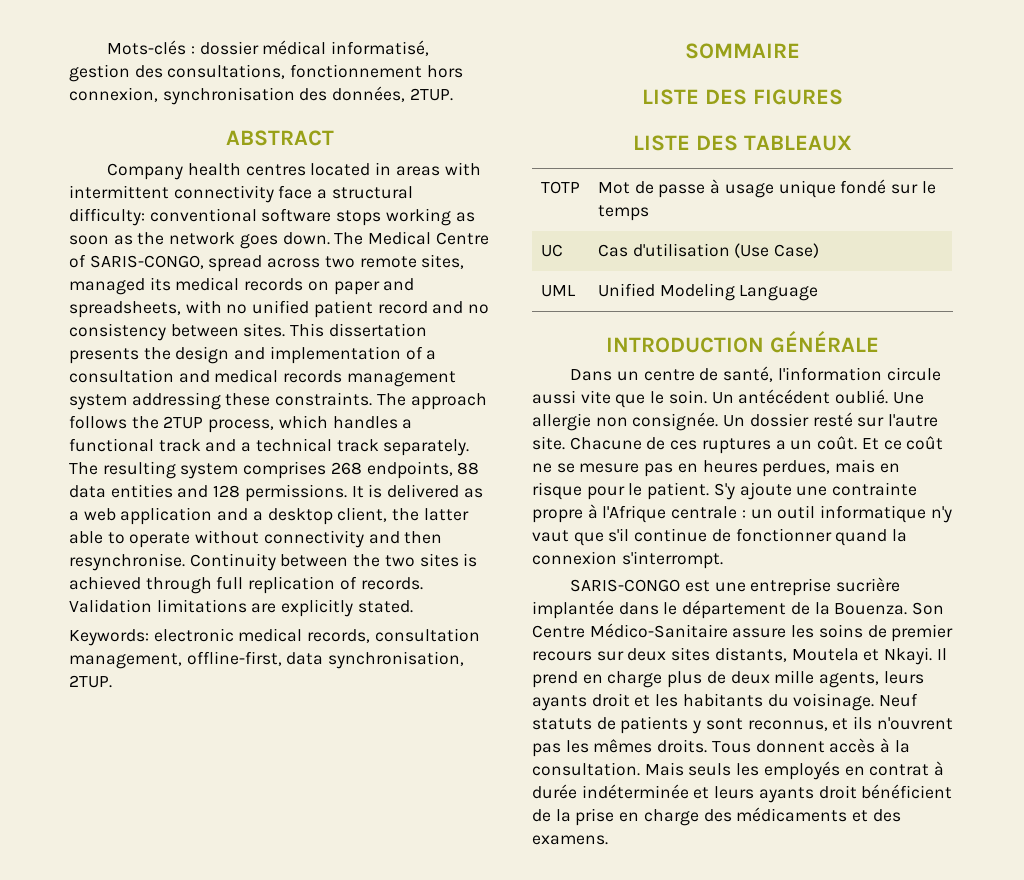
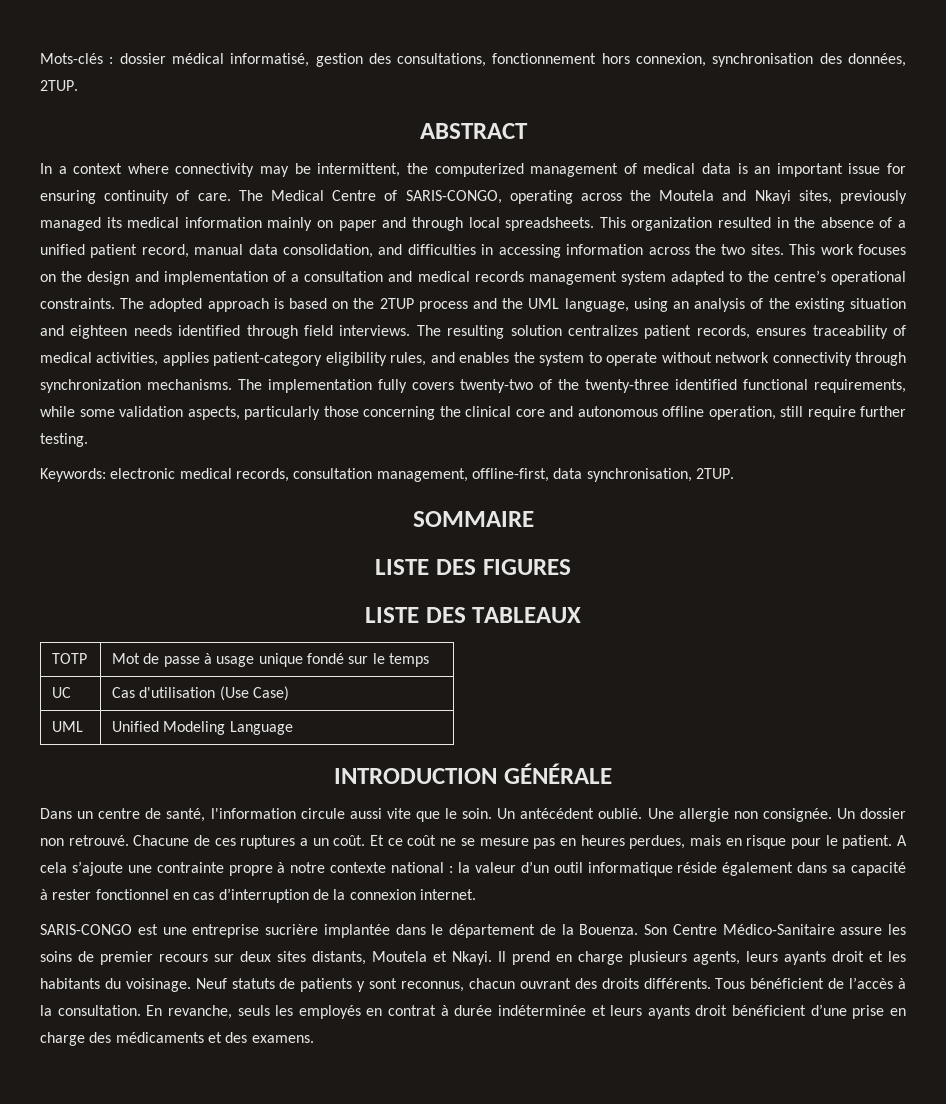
[107,162,481,180] [69,185,413,203] [69,208,475,226] [69,232,330,249] Company health centres located in areas with intermittent connectivity face a structural difficulty: conventional software stops working as soon as the network goes down. -> [40,163,906,177] [40,190,231,204] In a context where connectivity may be intermittent, the computerized management of medical data is an important issue for ensuring continuity of care.
[208,254,465,272] spread across two remote sites, -> [509,190,907,204] operating across the Moutela and Nkayi sites, previously
[244,278,304,291] records -> [184,217,313,231] information mainly
[69,300,490,318] [69,323,427,341] [69,348,139,364] spreadsheets, with no unified patient record and no consistency between sites. This dissertation presents -> [411,217,906,231] [40,244,906,258] [40,274,56,282] through local spreadsheets. This organization resulted in the absence of a unified patient record, manual data consolidation, and difficulties in accessing information across the two sites. This work focuses on
[131,392,487,410] [69,415,413,433] [69,438,470,456] [69,461,480,479] [69,484,483,502] [69,507,469,525] [69,530,443,548] [69,553,478,571] [69,576,423,594] [69,599,413,617] addressing these constraints. The approach follows the 2TUP process, which handles a functional track and a technical track separately. The resulting system comprises 268 endpoints, 88 data entities and 128 permissions. It is delivered as a web application and a desktop client, the latter able to operate without connectivity and then resynchronise. Continuity between the two sites is achieved through full replication of records. Validation limitations are explicitly stated. -> [671,270,906,285] [40,298,907,312] [40,325,906,339] [40,352,907,366] [40,379,906,393] [40,406,906,420] [40,433,88,447] adapted to the centre’s operational constraints. The adopted approach is based on the 2TUP process and the UML language, using an analysis of the existing situation and eighteen needs identified through field interviews. The resulting solution centralizes patient records, ensures traceability of medical activities, applies patient-category eligibility rules, and enables the system to operate without network connectivity through synchronization mechanisms. The implementation fully covers twenty-two of the twenty-three identified functional requirements, while some validation aspects, particularly those concerning the clinical core and autonomous offline operation, still require further testing.
[812,412,939,427] [532,436,565,450] resté sur l'autre site. -> [40,835,129,846] non retrouvé.
[713,482,792,500] S'y ajoute -> [896,835,907,846] [40,861,123,876] A cela s’ajoute
[602,505,952,523] [532,528,888,546] l'Afrique centrale : un outil informatique n'y vaut que s'il continue de fonctionner quand -> [290,861,907,876] [40,888,329,903] notre contexte national : la valeur d’un outil informatique réside également dans sa capacité à rester fonctionnel en cas d’interruption de
[621,551,723,569] s'interrompt. -> [419,889,476,900] internet.
[667,670,815,688] plus de deux mille -> [629,951,687,965] plusieurs
[832,716,953,730] [532,738,876,757] et ils n'ouvrent pas les mêmes droits. Tous donnent accès -> [468,977,894,989] chacun ouvrant des droits différents. Tous bénéficient de l’accès
[644,762,684,776] Mais -> [146,1005,232,1019] En revanche,
[532,809,571,822] de la -> [810,1004,847,1016] d’une

